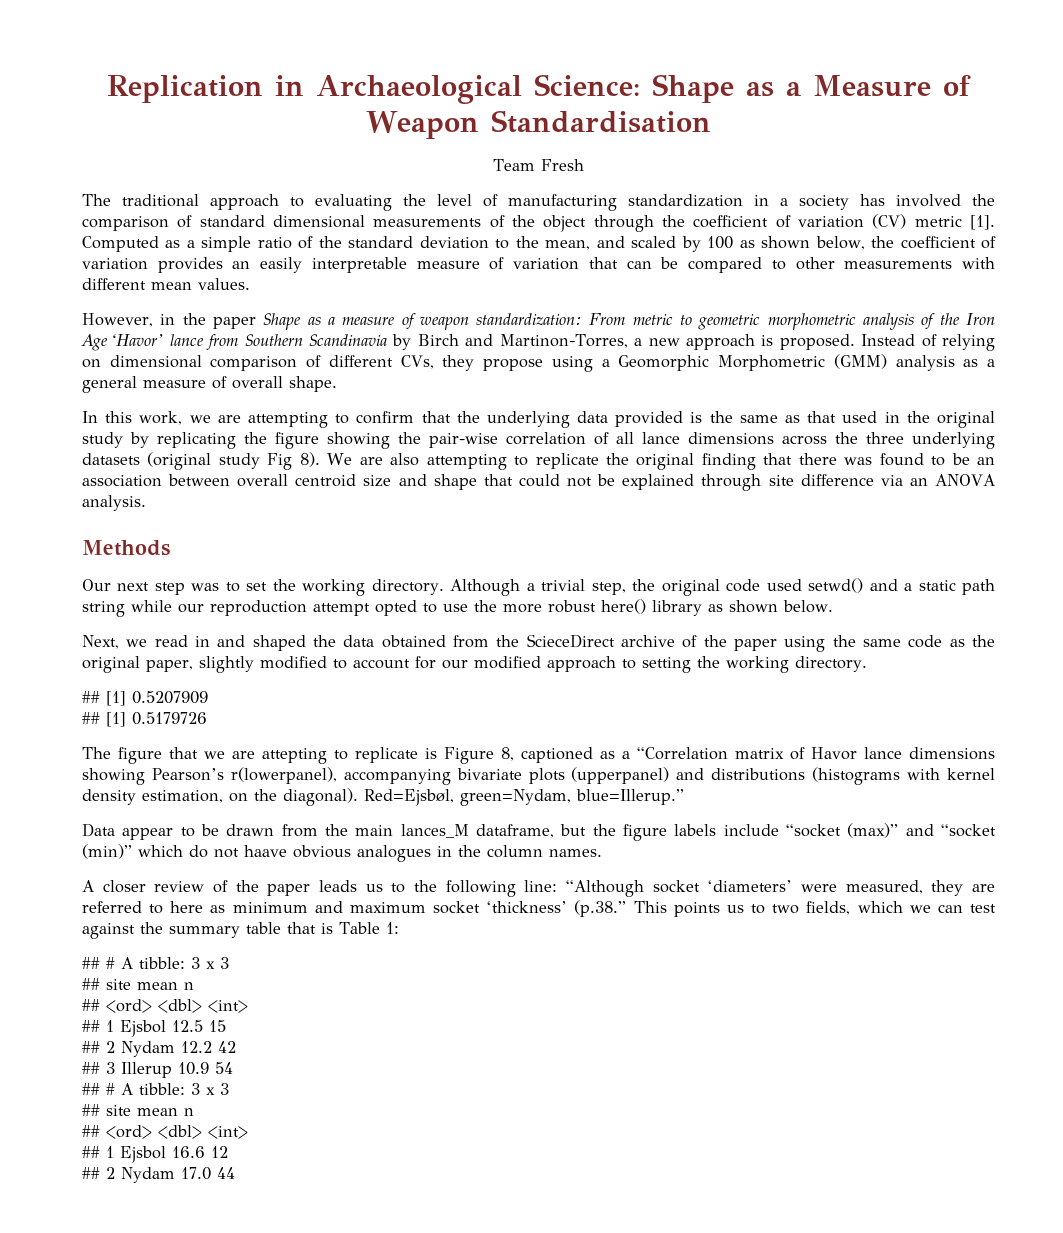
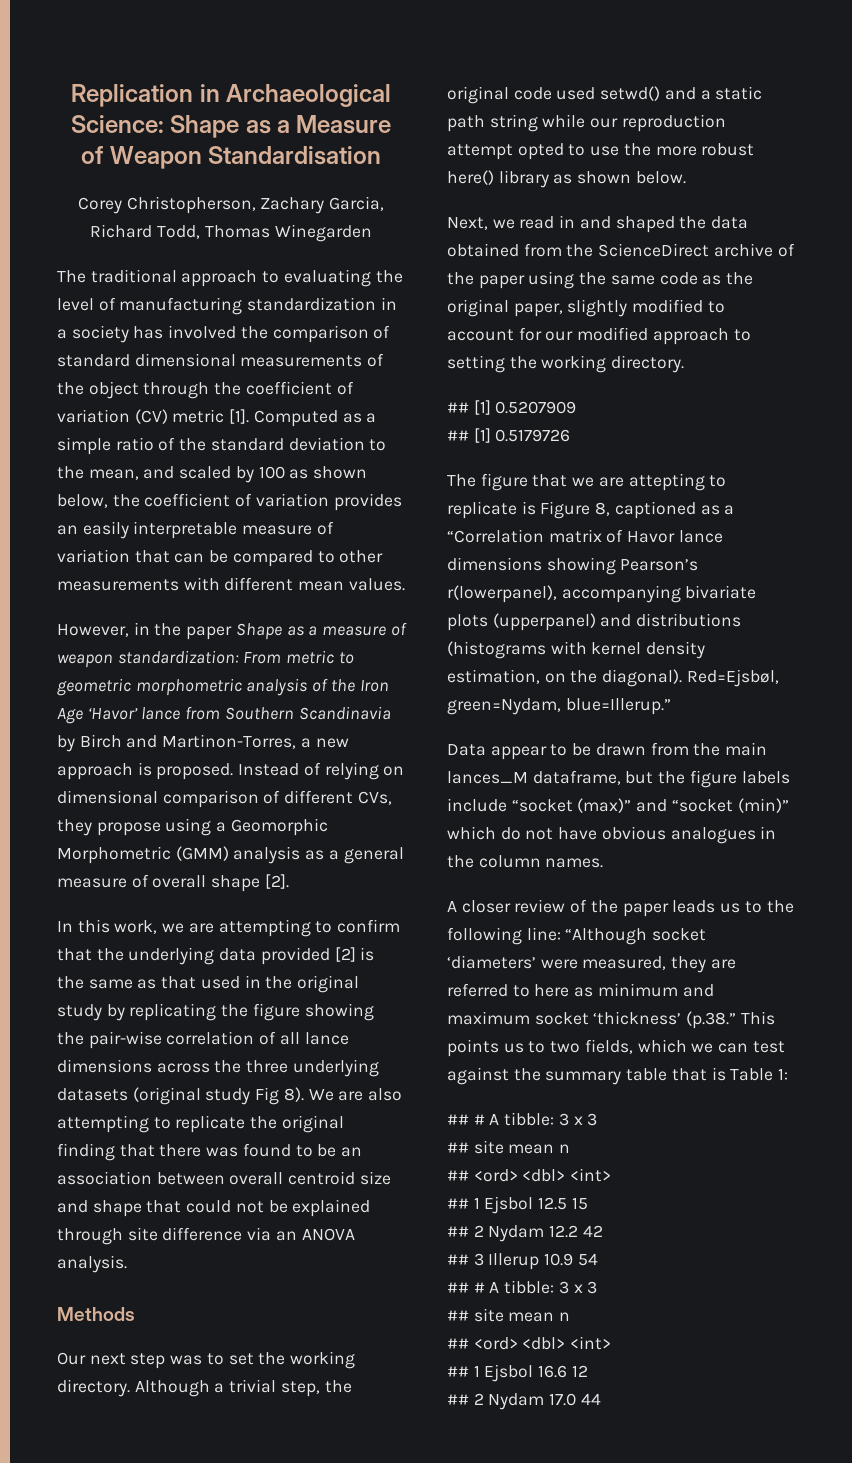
[493,159,584,171] Team Fresh -> [77,196,385,214] [90,224,372,242] Corey Christopherson, Zachary Garcia, Richard Todd, Thomas Winegarden
[289,376,337,392] shape. -> [211,874,289,892] shape [2].
(684, 419) none -> [334,947,356,962] [2]
[526,634,615,648] ScieceDirect -> [598,243,710,257] ScienceDirect
[244,845,287,857] haave -> [558,827,598,840] have

